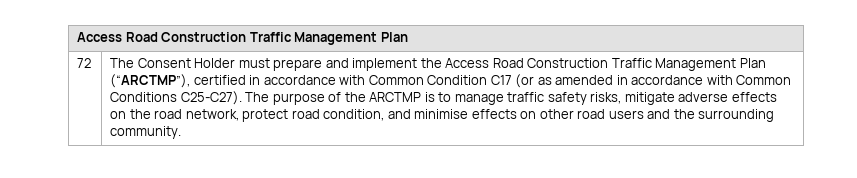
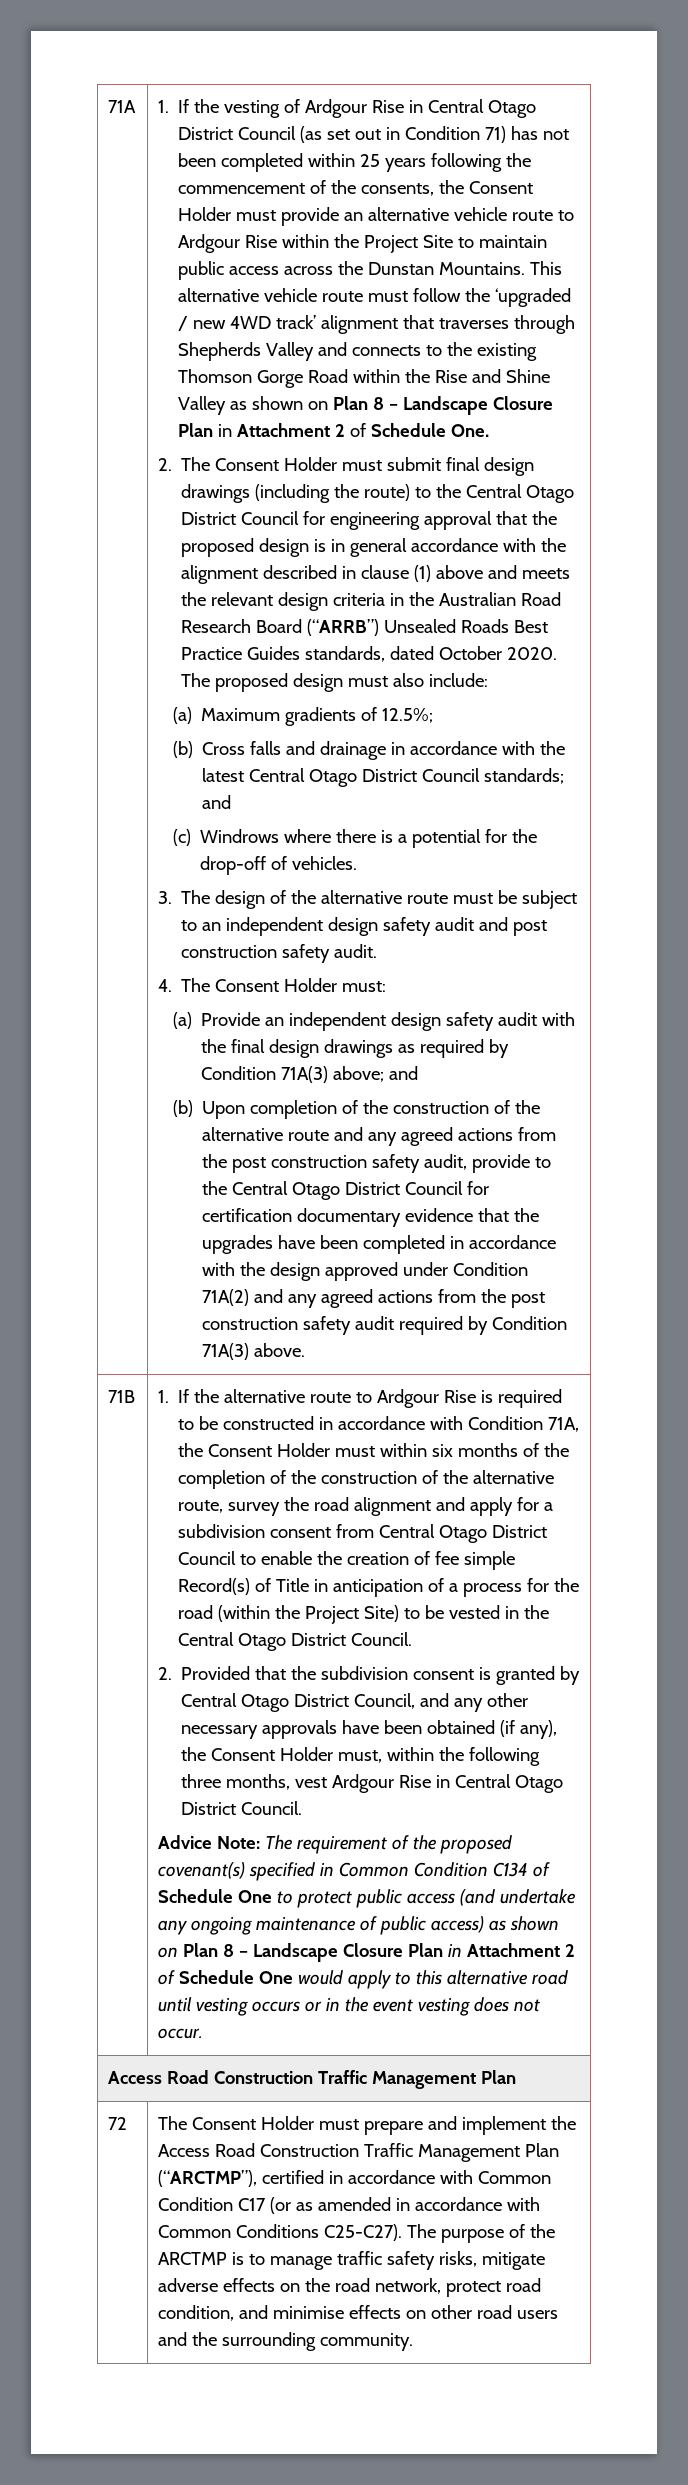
(77, 37) none -> [108,100,137,113] [158,99,537,118] [178,126,570,143] [178,153,532,172] [178,180,534,196] [178,207,575,226] [178,234,548,253] [178,261,563,280] [178,288,572,307] [178,315,576,334] [178,342,538,361] [178,369,551,388] [178,396,554,415] [178,423,490,437] [158,457,535,476] [181,484,575,503] [181,511,558,530] [181,538,567,557] [181,565,571,584] [181,592,562,611] [181,619,549,636] [181,646,558,662] [181,673,489,692] [173,707,434,726] [173,741,566,760] [202,768,565,787] [202,795,232,809] [173,829,538,848] [200,856,358,875] [158,890,578,909] [181,917,548,936] [181,944,378,963] [158,978,387,992] [173,1012,576,1031] [201,1039,510,1058] [201,1066,419,1083] [173,1100,541,1119] [202,1127,557,1146] [202,1154,552,1173] [202,1181,490,1200] [202,1208,540,1227] [202,1235,557,1254] [202,1262,529,1281] [202,1289,546,1308] [202,1316,568,1335] [202,1343,306,1360] [108,1390,136,1403] [158,1389,563,1408] [178,1416,580,1432] [178,1443,570,1457] [178,1470,555,1489] [178,1497,554,1516] [178,1524,548,1543] [178,1551,516,1570] [178,1578,580,1597] [178,1605,550,1624] [178,1632,413,1651] [158,1666,581,1685] [181,1693,529,1712] [181,1720,558,1739] [181,1747,541,1766] [181,1774,564,1793] [181,1801,303,1815] [158,1835,513,1854] [158,1862,551,1881] [158,1889,577,1908] [158,1916,560,1935] [158,1943,576,1962] [158,1970,569,1989] [158,1997,541,2016] [158,2028,204,2039] 71A | 1. If the vesting of Ardgour Rise in Central Otago District Council (as set out in Condition 71) has not been completed within 25 years following the commencement of the consents, the Consent Holder must provide an alternative vehicle route to Ardgour Rise within the Project Site to maintain public access across the Dunstan Mountains. This alternative vehicle route must follow the ‘upgraded / new 4WD track’ alignment that traverses through Shepherds Valley and connects to the existing Thomson Gorge Road within the Rise and Shine Valley as shown on Plan 8 – Landscape Closure Plan in Attachment 2 of Schedule One. // 2. The Consent Holder must submit final design drawings (including the route) to the Central Otago District Council for engineering approval that the proposed design is in general accordance with the alignment described in clause (1) above and meets the relevant design criteria in the Australian Road Research Board (“ARRB”) Unsealed Roads Best Practice Guides standards, dated October 2020. The proposed design must also include: // (a) Maximum gradients of 12.5%; // (b) Cross falls and drainage in accordance with the latest Central Otago District Council standards; and // (c) Windrows where there is a potential for the drop-off of vehicles. // 3. The design of the alternative route must be subject to an independent design safety audit and post construction safety audit. // 4. The Consent Holder must: // (a) Provide an independent design safety audit with the final design drawings as required by Condition 71A(3) above; and // (b) Upon completion of the construction of the alternative route and any agreed actions from the post construction safety audit, provide to the Central Otago District Council for certification documentary evidence that the upgrades have been completed in accordance with the design approved under Condition 71A(2) and any agreed actions from the post construction safety audit required by Condition 71A(3) above. // 71B | 1. If the alternative route to Ardgour Rise is required to be constructed in accordance with Condition 71A, the Consent Holder must within six months of the completion of the construction of the alternative route, survey the road alignment and apply for a subdivision consent from Central Otago District Council to enable the creation of fee simple Record(s) of Title in anticipation of a process for the road (within the Project Site) to be vested in the Central Otago District Council. // 2. Provided that the subdivision consent is granted by Central Otago District Council, and any other necessary approvals have been obtained (if any), the Consent Holder must, within the following three months, vest Ardgour Rise in Central Otago District Council. // Advice Note: The requirement of the proposed covenant(s) specified in Common Condition C134 of Schedule One to protect public access (and undertake any ongoing maintenance of public access) as shown on Plan 8 – Landscape Closure Plan in Attachment 2 of Schedule One would apply to this alternative road until vesting occurs or in the event vesting does not occur. //

